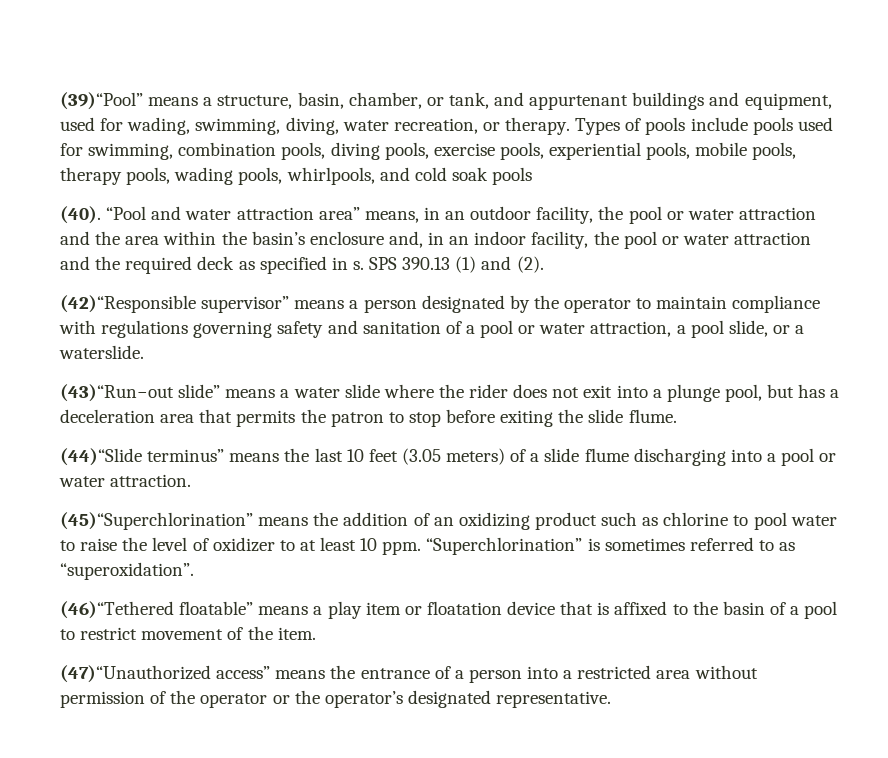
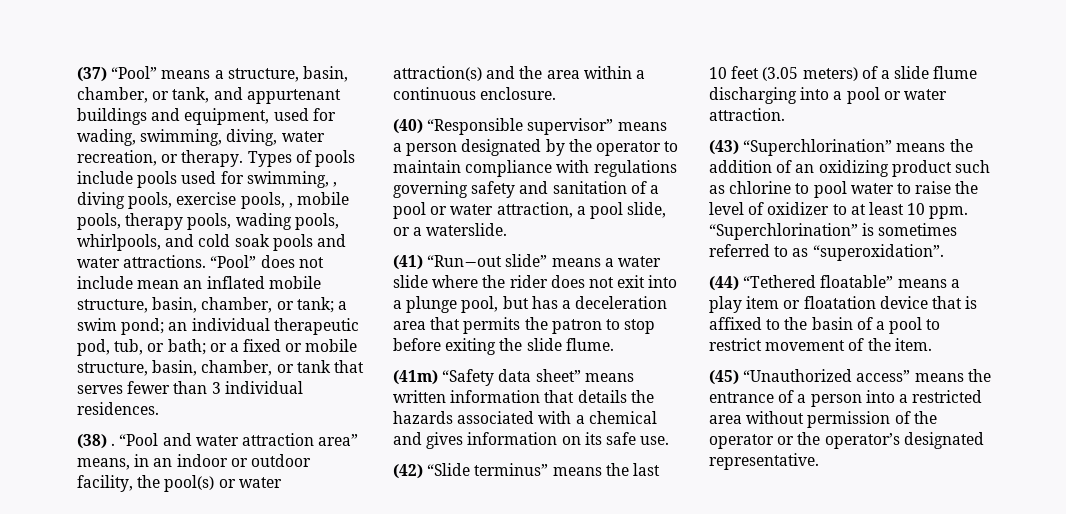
[60,92,143,110] (39)“Pool” -> [77,66,158,82] (37) “Pool”
[178,142,326,160] combination pools, -> [332,182,337,187] ,
[549,142,691,160] experiential pools, -> [288,203,293,208] ,
[60,206,101,224] // (40). -> [316,234,346,247] [77,255,324,268] [77,276,321,289] [77,297,347,313] [77,318,359,335] [77,339,358,356] [77,360,364,376] [77,381,303,394] [77,402,159,415] [77,434,116,449] and water attractions. “Pool” does not include mean an inflated mobile structure, basin, chamber, or tank; a swim pond; an individual therapeutic pod, tub, or bath; or a fixed or mobile structure, basin, chamber, or tank that serves fewer than 3 individual residences. // (38) .
(466, 215) none -> [176,454,248,467] indoor or
[628,206,816,224] pool or water attraction -> [164,475,282,492] [393,66,482,81] pool(s) or water attraction(s)
[221,231,812,249] [60,256,544,274] [60,295,196,313] the basin’s enclosure and, in an indoor facility, the pool or water attraction and the required deck as specified in s. SPS 390.13 (1) and (2). // (42)“Responsible -> [635,70,645,79] [393,87,557,100] [393,118,524,135] a continuous enclosure. // (40) “Responsible
[60,384,174,402] (43)“Run−out -> [393,255,503,270] (41) “Run−out
[60,448,142,466] (44)“Slide -> [393,369,634,386] [393,390,654,403] [393,411,657,424] [393,432,670,449] [393,463,471,479] (41m) “Safety data sheet” means written information that details the hazards associated with a chemical and gives information on its safe use. // (42) “Slide
[60,512,253,530] (45)“Superchlorination” -> [709,139,893,156] (43) “Superchlorination”
[60,601,174,619] (46)“Tethered -> [709,275,817,291] (44) “Tethered
[60,665,211,683] (47)“Unauthorized -> [709,369,853,385] (45) “Unauthorized

